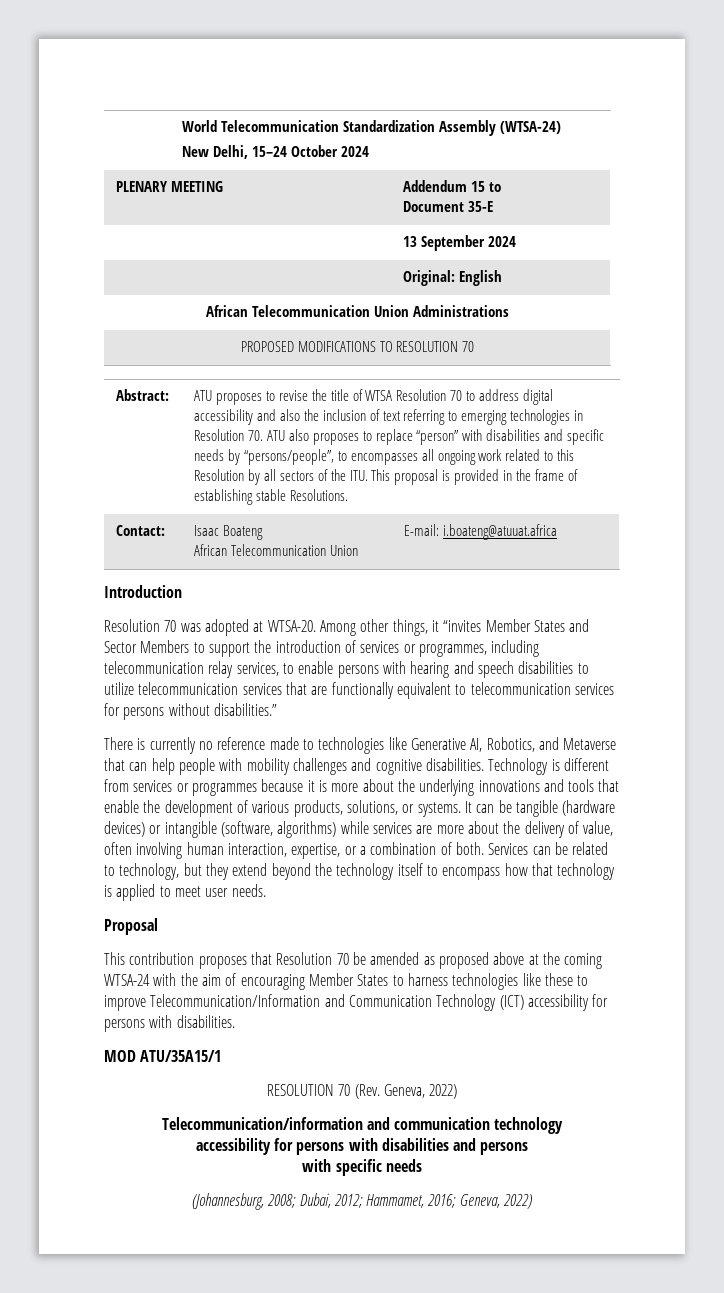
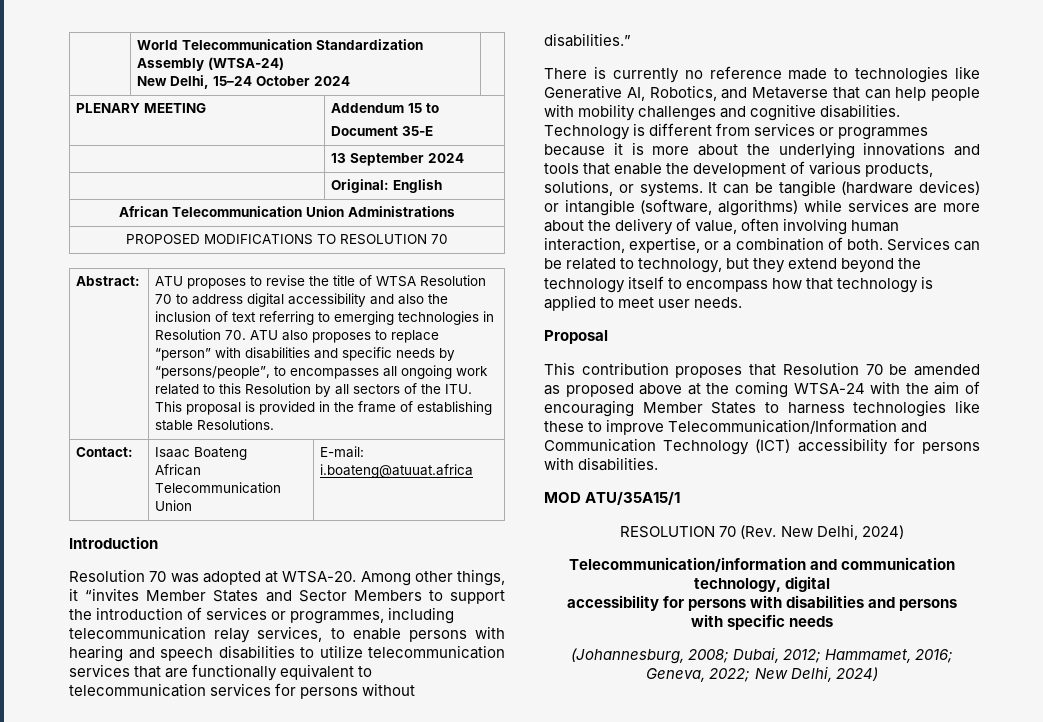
[383,1084,458,1099] Geneva, 2022) -> [780,524,904,540] New Delhi, 2024)
[494,1117,564,1134] technology -> [693,576,831,592] technology, digital
[503,1194,533,1209] 2022) -> [709,666,878,682] 2022; New Delhi, 2024)

